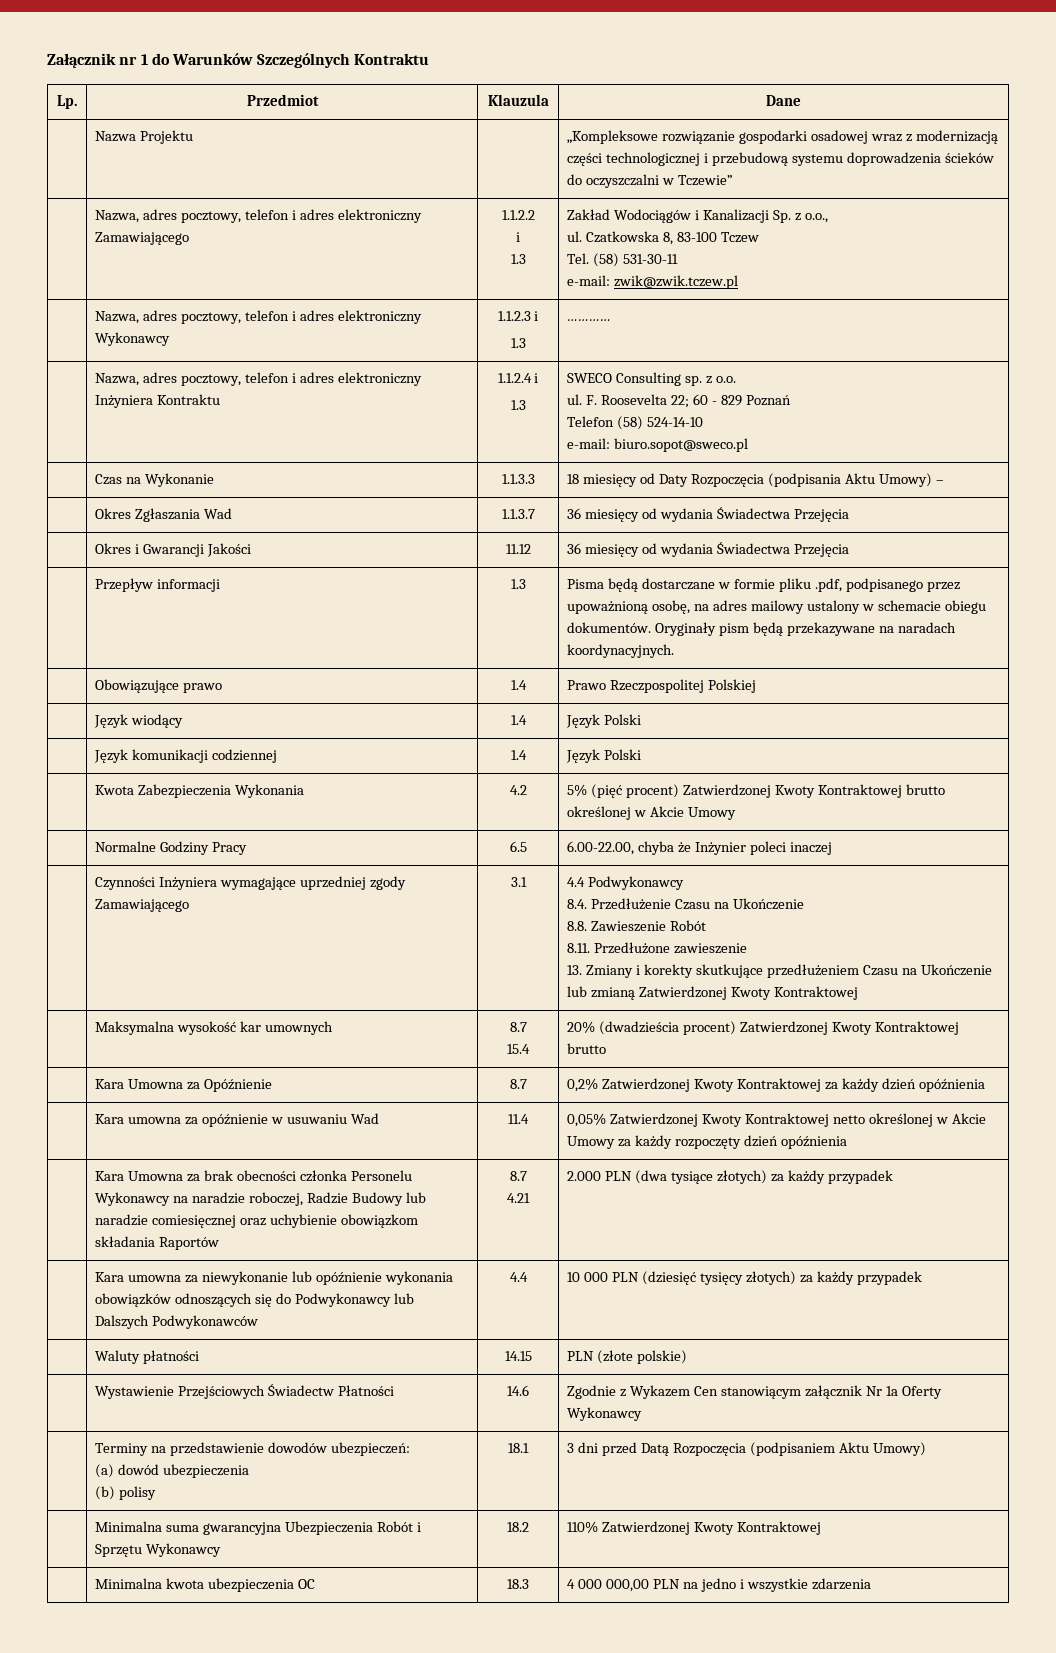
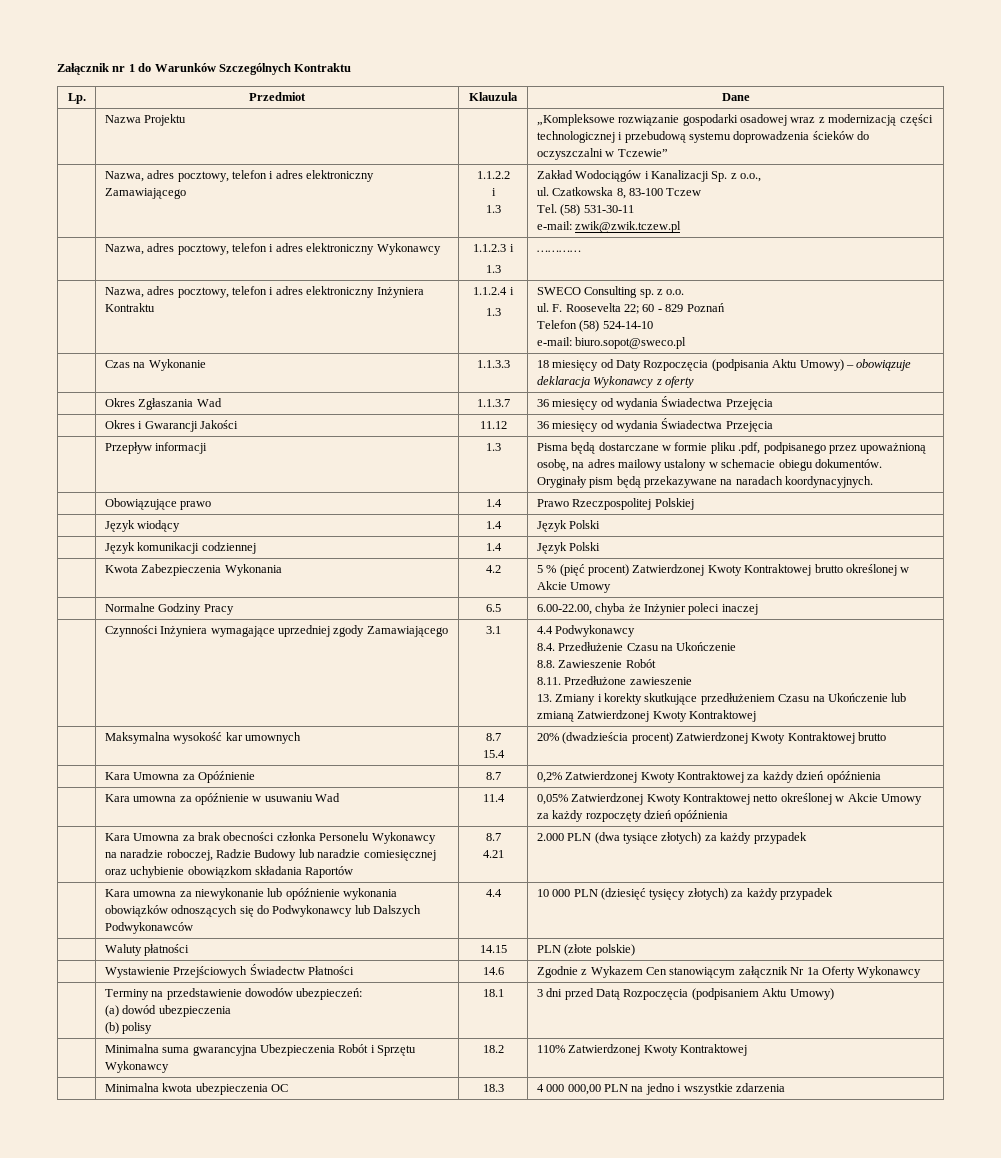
(944, 482) none -> [856,359,912,371] [536,376,695,388] obowiązuje deklaracja Wykonawcy z oferty
[567,784,588,796] 5% -> [536,565,557,573] 5 %

